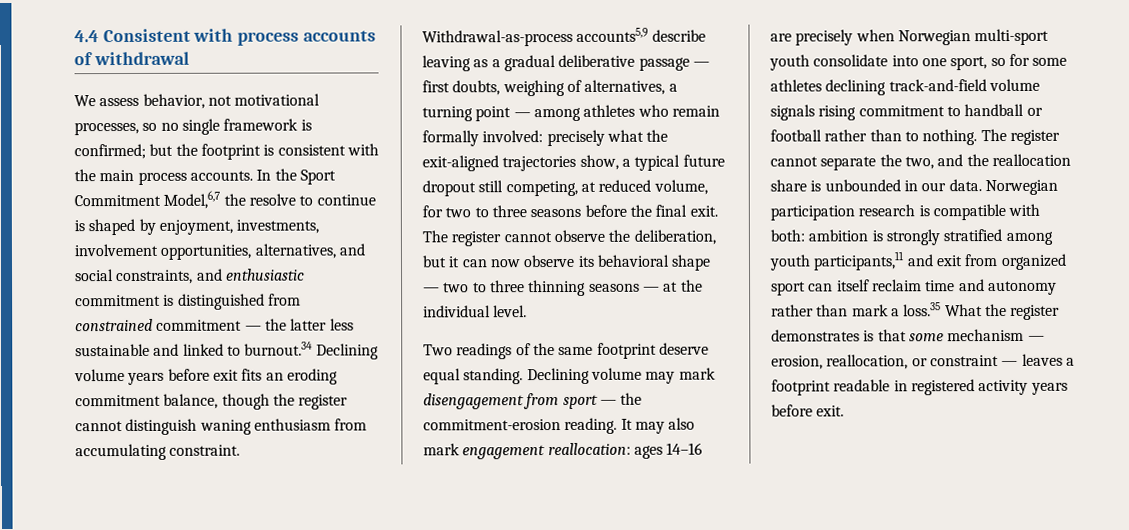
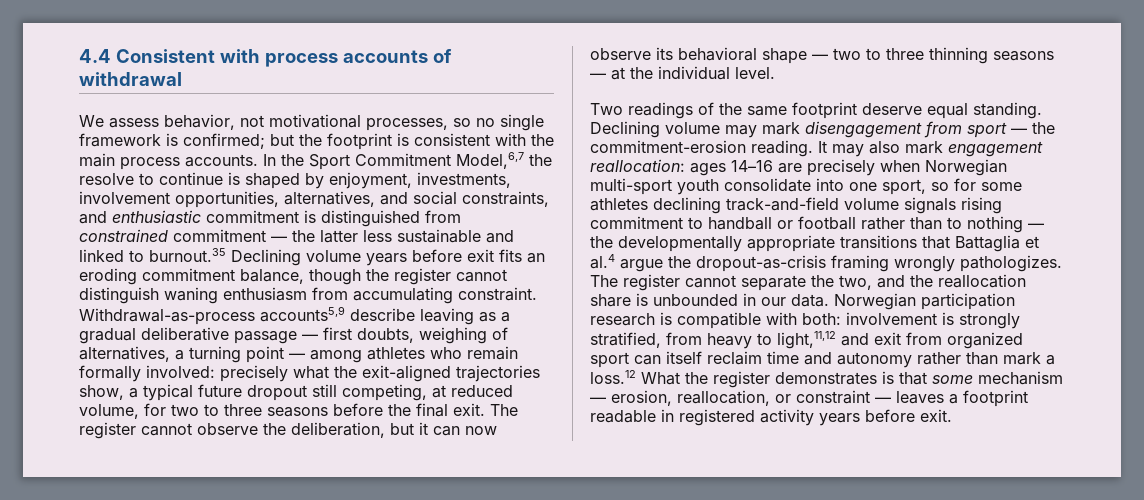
[244,341,314,356] burnout.34 -> [149,248,226,262] burnout.35
[922,129,978,146] nothing. -> [967,216,1044,233] [590,235,1039,252] [590,254,1062,272] nothing — the developmentally appropriate transitions that Battaglia et al.4 argue the dropout-as-crisis framing wrongly pathologizes.
[808,229,869,242] ambition -> [846,312,937,325] involvement
[943,229,1053,245] [769,251,906,271] stratified among youth participants,11 -> [590,331,836,349] stratified, from heavy to light,11,12
[903,302,942,317] loss.35 -> [590,370,636,384] loss.12

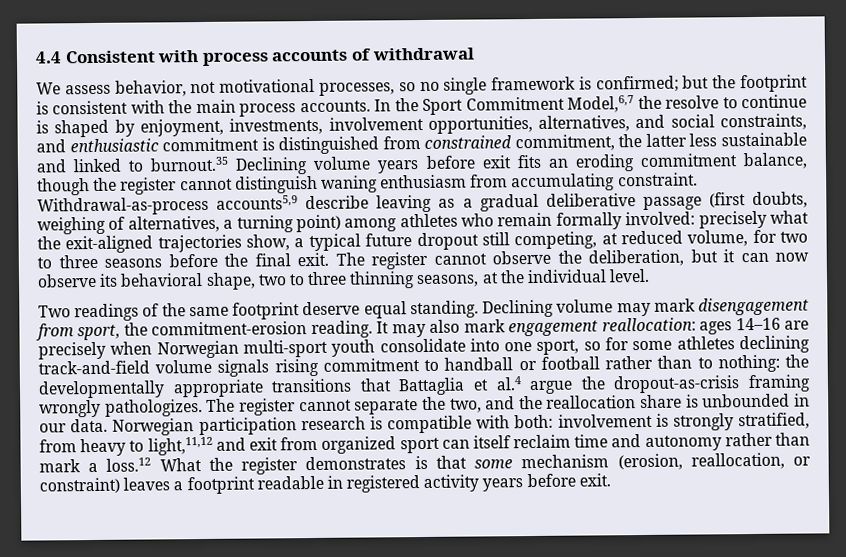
[173,229,287,242] commitment — -> [514,134,615,152] commitment,
[302,327,352,340] — first -> [708,192,746,208] (first
[246,346,305,363] point — -> [295,214,341,233] point)
[762,48,828,64] shape — -> [205,272,256,290] shape,
[993,51,1054,61] [590,73,606,79] seasons — -> [416,274,480,288] seasons,
[967,122,1027,138] sport — -> [77,324,121,341] sport,
[967,216,1044,233] nothing — -> [717,354,780,373] nothing:
[590,390,891,406] — erosion, reallocation, or constraint — -> [617,452,812,471] [39,477,120,494] (erosion, reallocation, or constraint)

